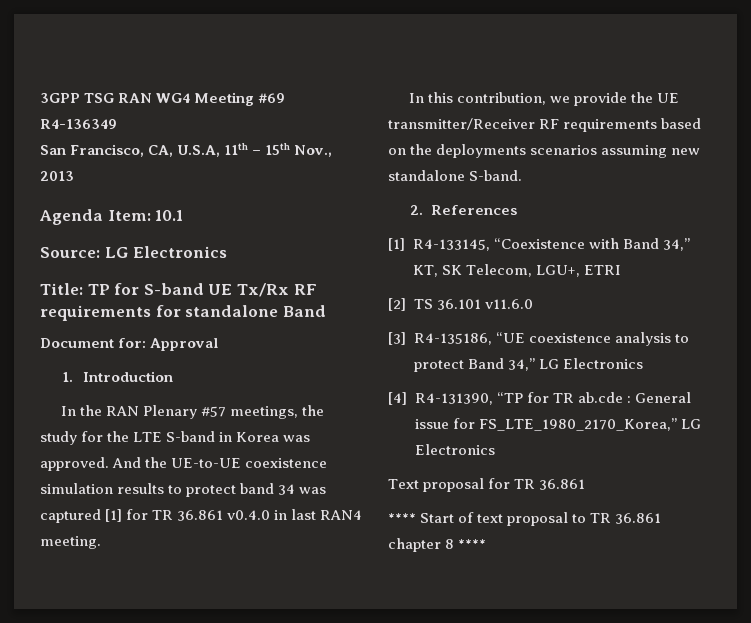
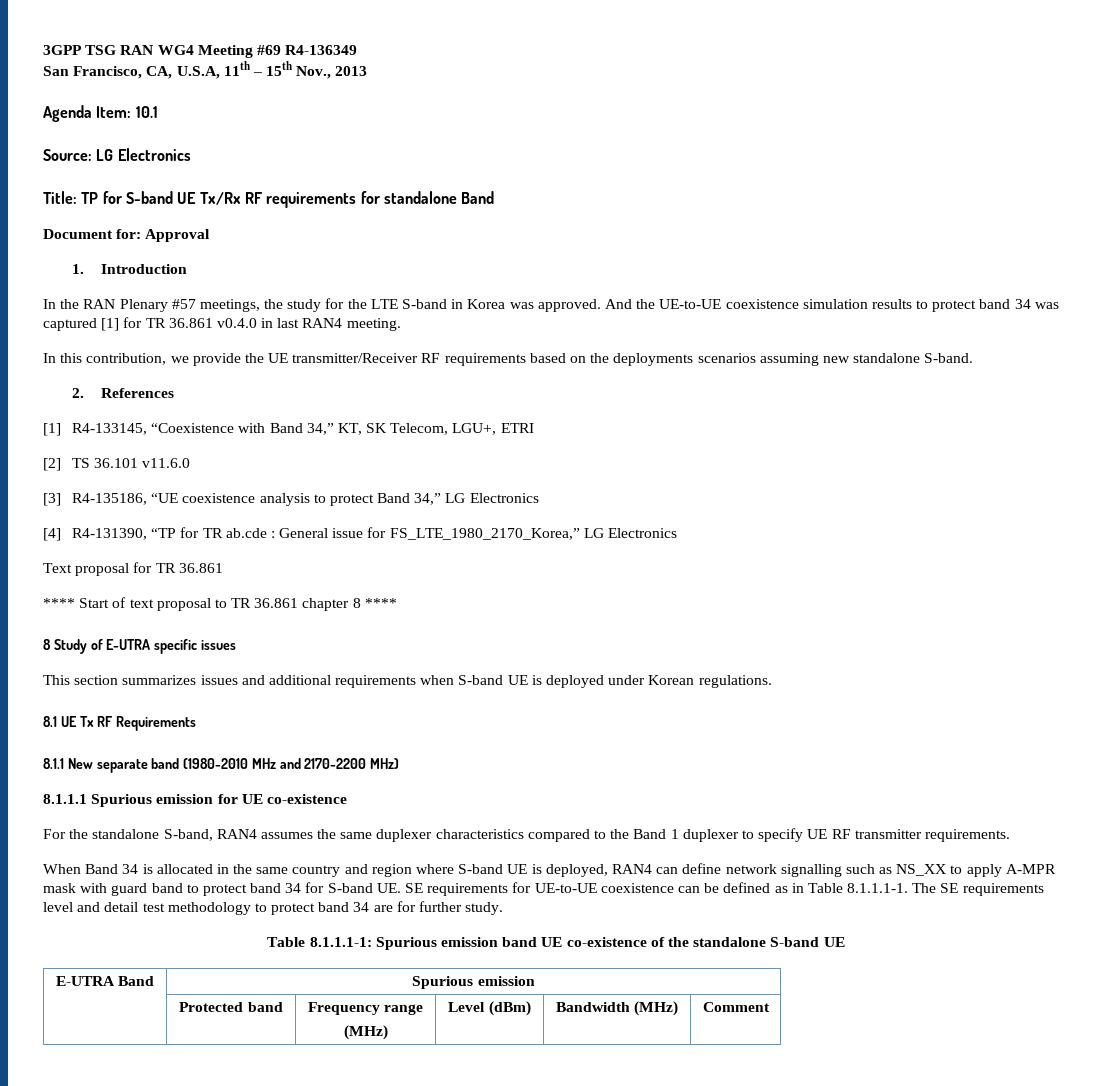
(487, 544) none -> [43,639,236,654] [43,675,772,688] [43,716,197,731] [43,758,400,773] [43,794,347,807] [43,828,1010,842] [43,863,1056,877] [43,882,1044,896] [43,901,504,915] [267,937,845,950] [55,976,155,986] [412,976,535,989] [179,1002,283,1012] [307,1002,424,1015] [343,1025,388,1040] [448,1001,531,1016] [555,1001,679,1016] [702,1002,770,1012] // 8 Study of E-UTRA specific issues // This section summarizes issues and additional requirements when S-band UE is deployed under Korean regulations. // 8.1 UE Tx RF Requirements // 8.1.1 New separate band (1980-2010 MHz and 2170-2200 MHz) // 8.1.1.1 Spurious emission for UE co-existence // For the standalone S-band, RAN4 assumes the same duplexer characteristics compared to the Band 1 duplexer to specify UE RF transmitter requirements. // When Band 34 is allocated in the same country and region where S-band UE is deployed, RAN4 can define network signalling such as NS_XX to apply A-MPR mask with guard band to protect band 34 for S-band UE. SE requirements for UE-to-UE coexistence can be defined as in Table 8.1.1.1-1. The SE requirements level and detail test methodology to protect band 34 are for further study. // Table 8.1.1.1-1: Spurious emission band UE co-existence of the standalone S-band UE // E-UTRA Band | Spurious emission // | Protected band | Frequency range // (MHz) | Level (dBm) | Bandwidth (MHz) | Comment

